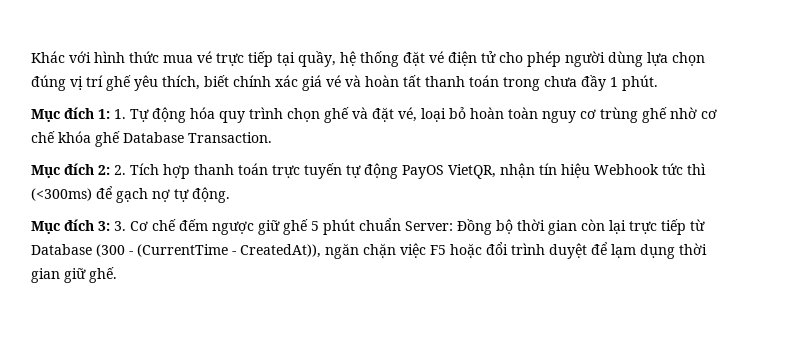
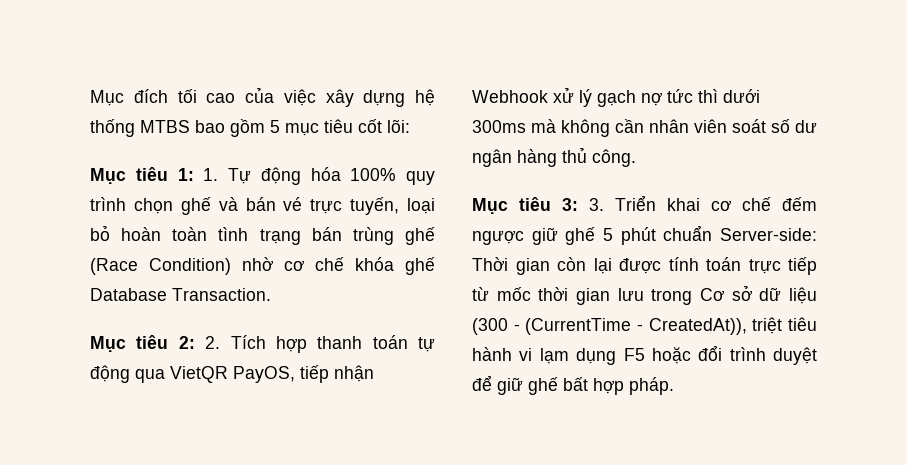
[31,51,705,67] [31,75,658,91] [31,107,94,122] Khác với hình thức mua vé trực tiếp tại quầy, hệ thống đặt vé điện tử cho phép người dùng lựa chọn đúng vị trí ghế yêu thích, biết chính xác giá vé và hoàn tất thanh toán trong chưa đầy 1 phút. // Mục đích -> [90,87,435,107] [90,119,410,137] [90,167,168,184] Mục đích tối cao của việc xây dựng hệ thống MTBS bao gồm 5 mục tiêu cốt lõi: // Mục tiêu
(215, 113) none -> [350,168,397,181] 100%
[372,107,667,123] đặt vé, loại bỏ hoàn toàn nguy cơ trùng ghế -> [245,197,435,215] [90,225,435,245] [90,258,231,275] bán vé trực tuyến, loại bỏ hoàn toàn tình trạng bán trùng ghế (Race Condition)
[64,163,94,175] đích -> [136,335,169,349] tiêu
[272,163,706,179] [31,186,230,203] [31,219,94,234] trực tuyến tự động PayOS VietQR, nhận tín hiệu Webhook tức thì (<300ms) để gạch nợ tự động. // Mục đích -> [418,337,435,352] [90,365,374,383] [472,87,760,107] [472,119,817,137] [472,147,636,167] [472,197,551,214] tự động qua VietQR PayOS, tiếp nhận Webhook xử lý gạch nợ tức thì dưới 300ms mà không cần nhân viên soát số dư ngân hàng thủ công. // Mục tiêu
[130,221,148,231] Cơ -> [615,195,731,211] Triển khai cơ
[405,219,705,235] [31,244,92,255] Server: Đồng bộ thời gian còn lại trực tiếp từ Database -> [720,228,817,241] [472,257,817,275] [472,285,817,305] Server-side: Thời gian còn lại được tính toán trực tiếp từ mốc thời gian lưu trong Cơ sở dữ liệu
[325,243,426,259] ngăn chặn việc -> [752,317,817,334] [472,347,617,365] triệt tiêu hành vi lạm dụng
[611,243,707,259] [31,267,117,283] lạm dụng thời gian giữ ghế. -> [497,377,674,395] giữ ghế bất hợp pháp.

